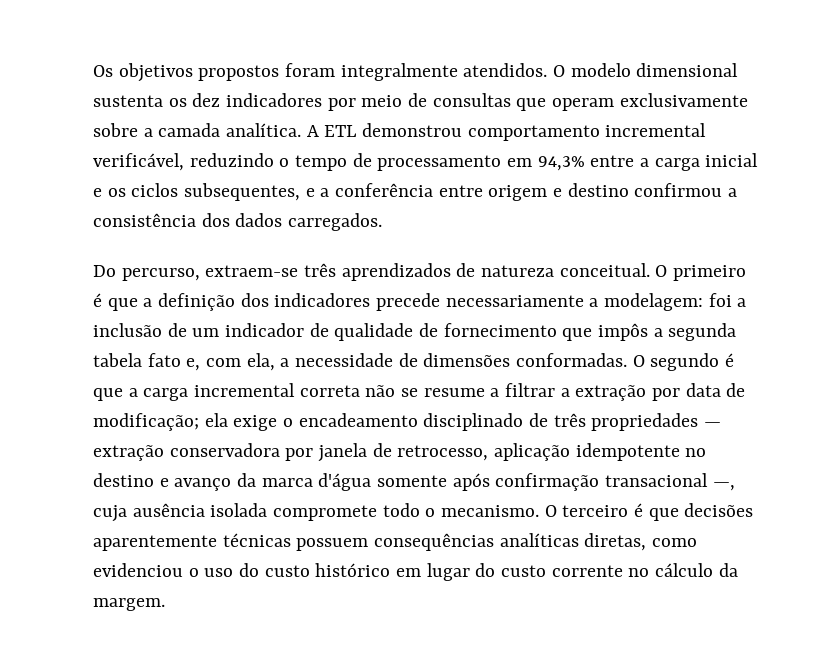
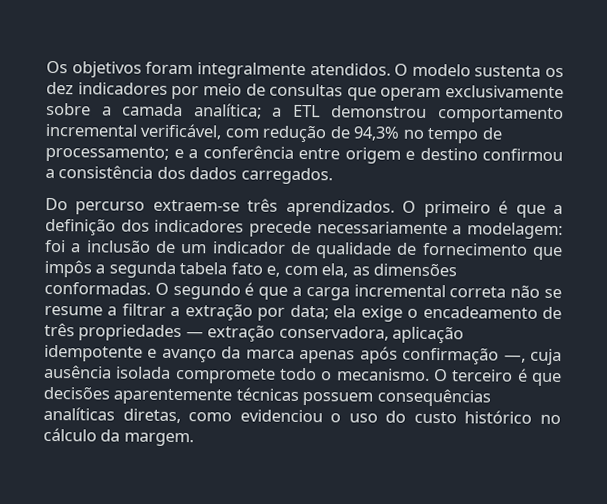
[198,65,280,81] propostos -> (142, 69) none
[636,63,739,77] dimensional -> (471, 70) none
[226,123,319,137] analítica. A -> [193,103,283,119] analítica; a
[189,153,759,171] [93,183,301,201] reduzindo o tempo de processamento em 94,3% entre a carga inicial e os ciclos subsequentes, -> [224,124,502,144] [45,145,169,162] com redução de 94,3% no tempo de processamento;
[121,268,200,281] percurso, -> [75,201,146,215] percurso
[341,263,650,281] aprendizados de natureza conceitual. -> [285,199,395,217] aprendizados.
[280,353,418,367] a necessidade de -> [351,266,370,276] as
[685,383,746,397] [93,413,199,431] data de modificação; -> [289,304,329,320] data;
[423,413,524,431] disciplinado -> (538, 312) none
[169,443,707,462] [93,473,154,487] conservadora por janela de retrocesso, aplicação idempotente no destino -> [278,325,465,344] [44,344,143,362] conservadora, aplicação idempotente
[318,473,448,491] d'água somente -> [299,349,356,364] apenas
[605,473,709,487] transacional -> (500, 355) none
[396,563,623,581] em lugar do custo corrente -> (533, 417) none

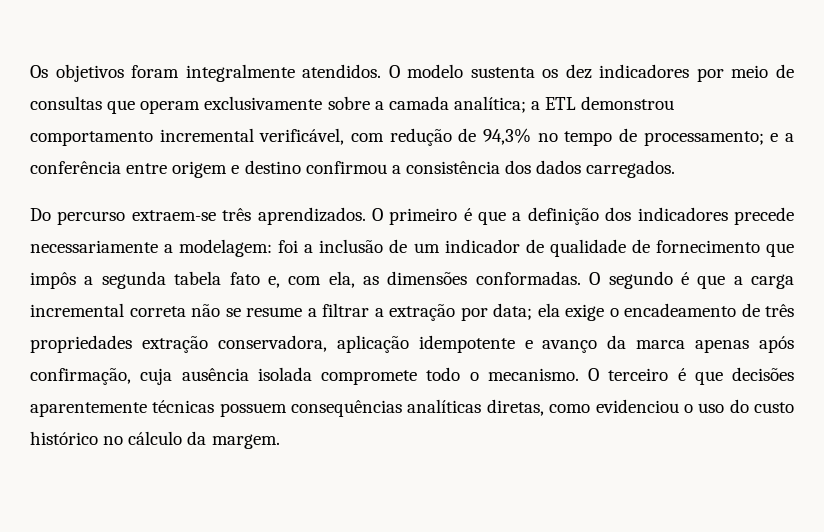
[185,331,204,338] — -> (132, 344) none
[402,346,526,365] confirmação —, -> [30,368,131,385] confirmação,

